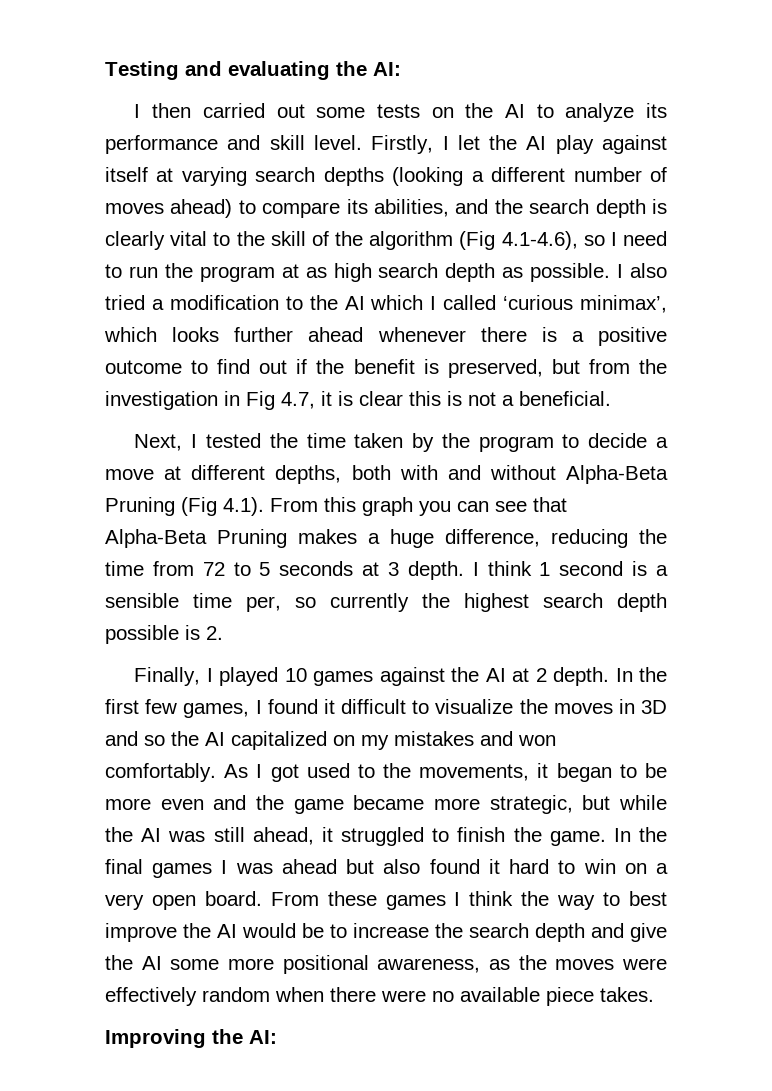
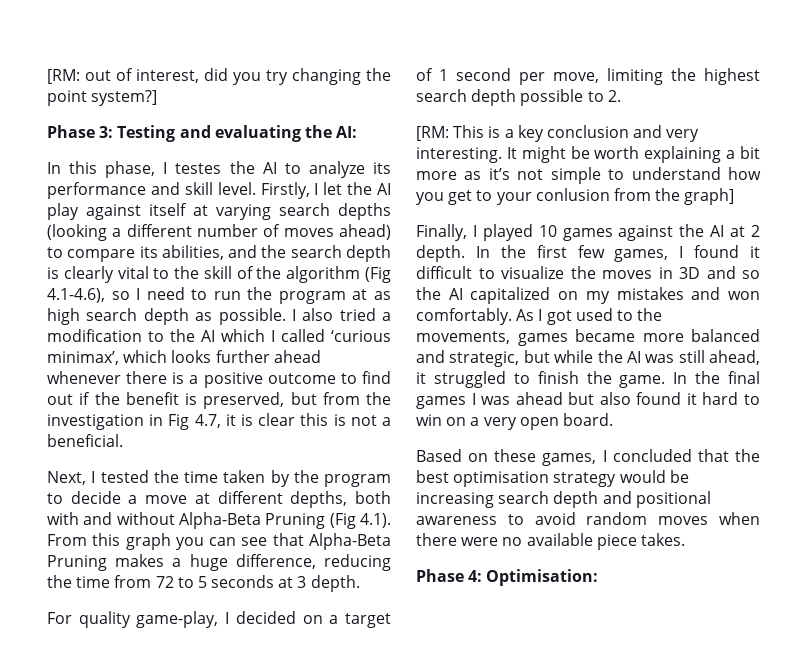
(105, 70) none -> [47,68,391,85] [47,90,158,106] [47,125,114,138] [RM: out of interest, did you try changing the point system?] // Phase 3:
[134,103,454,118] I then carried out some tests on -> [47,161,222,178] In this phase, I testes
[472,561,668,576] [105,593,409,612] I think 1 second is a sensible time per, so currently -> [47,611,391,628] [416,68,663,85] // For quality game-play, I decided on a target of 1 second per move, limiting
[185,625,223,640] is 2. -> [587,90,621,102] [416,125,700,142] [416,146,760,163] [416,167,761,184] [416,188,735,205] to 2. // [RM: This is a key conclusion and very interesting. It might be worth explaining a bit more as it’s not simple to understand how you get to your conlusion from the graph]
[537,763,667,782] [105,795,480,814] it began to be more even and the game became more -> [517,329,760,346] [416,350,445,363] games became more balanced and
[270,891,668,910] [105,923,667,942] [105,955,667,974] [105,987,270,1006] From these games I think the way to best improve the AI would be to increase the search depth and give the AI some more positional awareness, as the moves were effectively random -> [416,449,760,466] [416,470,689,487] [416,491,711,508] [416,512,709,525] // Based on these games, I concluded that the best optimisation strategy would be increasing search depth and positional awareness to avoid random moves
[105,1029,277,1048] Improving the AI: -> [416,569,599,586] Phase 4: Optimisation:

